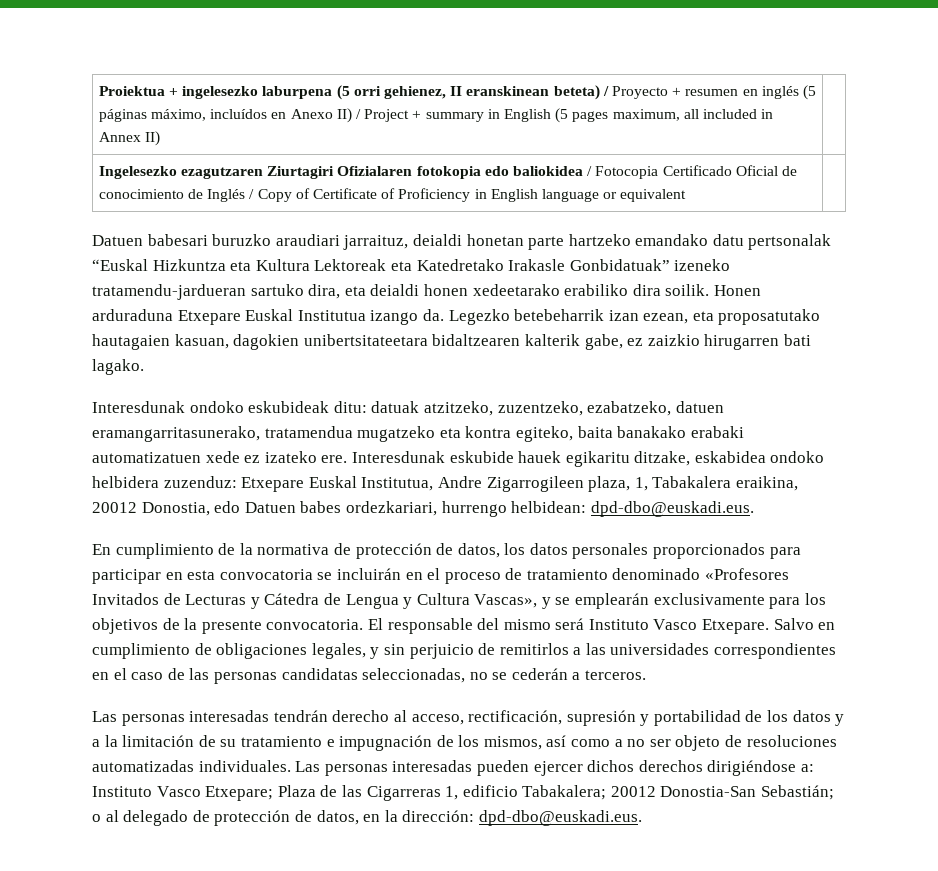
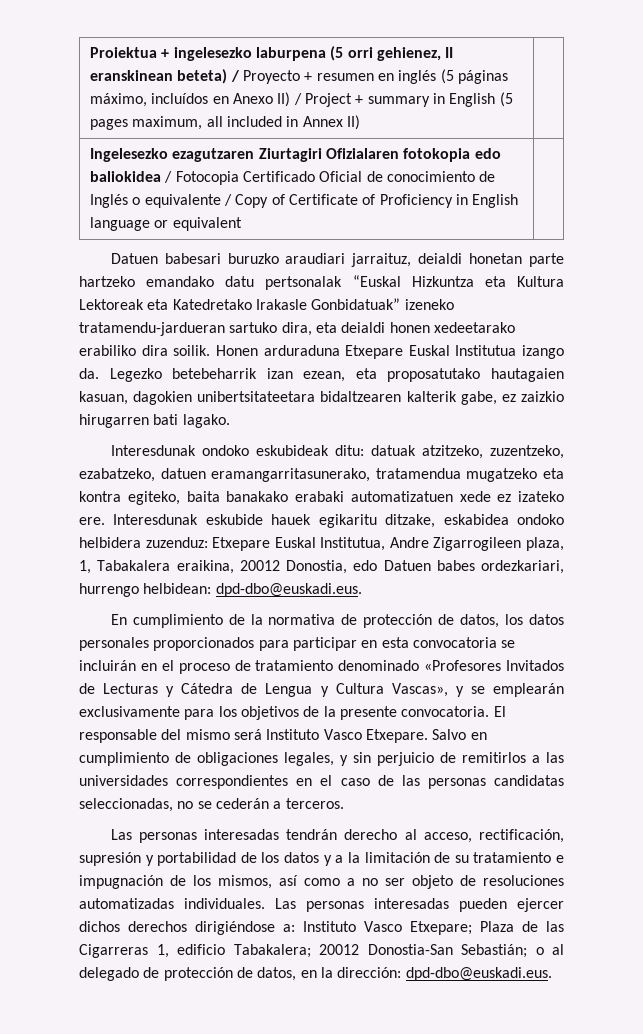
(246, 195) none -> [132,194,221,208] o equivalente

